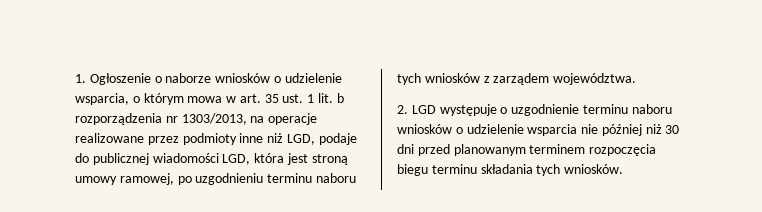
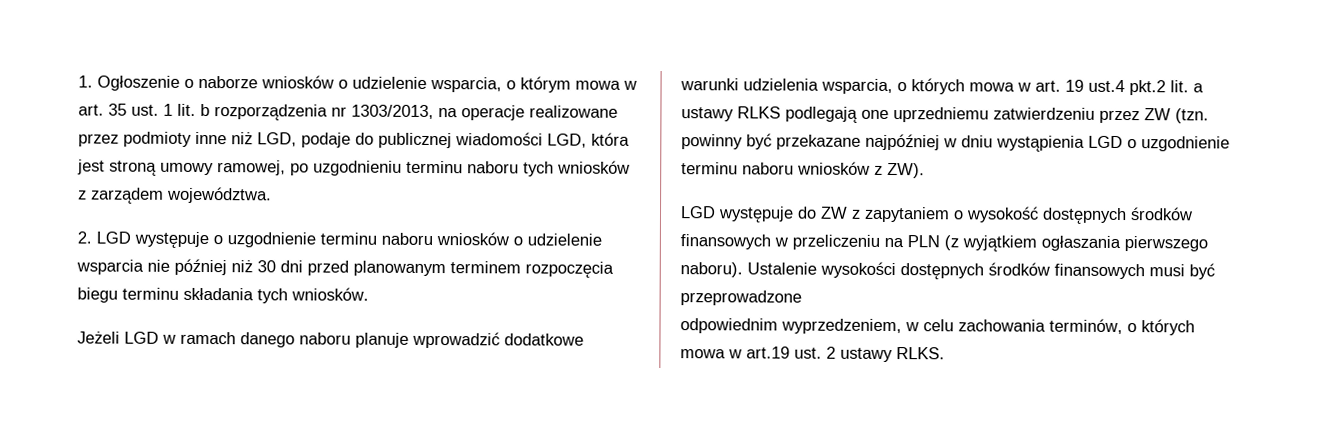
(624, 169) none -> [77,331,584,349] [680,78,1204,96] [681,106,1209,124] [681,133,1230,152] [681,161,925,179] [680,206,1193,225] [680,234,1208,252] [680,261,1215,280] [680,290,802,306] [680,318,1195,336] [680,346,945,363] // Jeżeli LGD w ramach danego naboru planuje wprowadzić dodatkowe warunki udzielenia wsparcia, o których mowa w art. 19 ust.4 pkt.2 lit. a ustawy RLKS podlegają one uprzedniemu zatwierdzeniu przez ZW (tzn. powinny być przekazane najpóźniej w dniu wystąpienia LGD o uzgodnienie terminu naboru wniosków z ZW). // LGD występuje do ZW z zapytaniem o wysokość dostępnych środków finansowych w przeliczeniu na PLN (z wyjątkiem ogłaszania pierwszego naboru). Ustalenie wysokości dostępnych środków finansowych musi być przeprowadzone // odpowiednim wyprzedzeniem, w celu zachowania terminów, o których mowa w art.19 ust. 2 ustawy RLKS.

